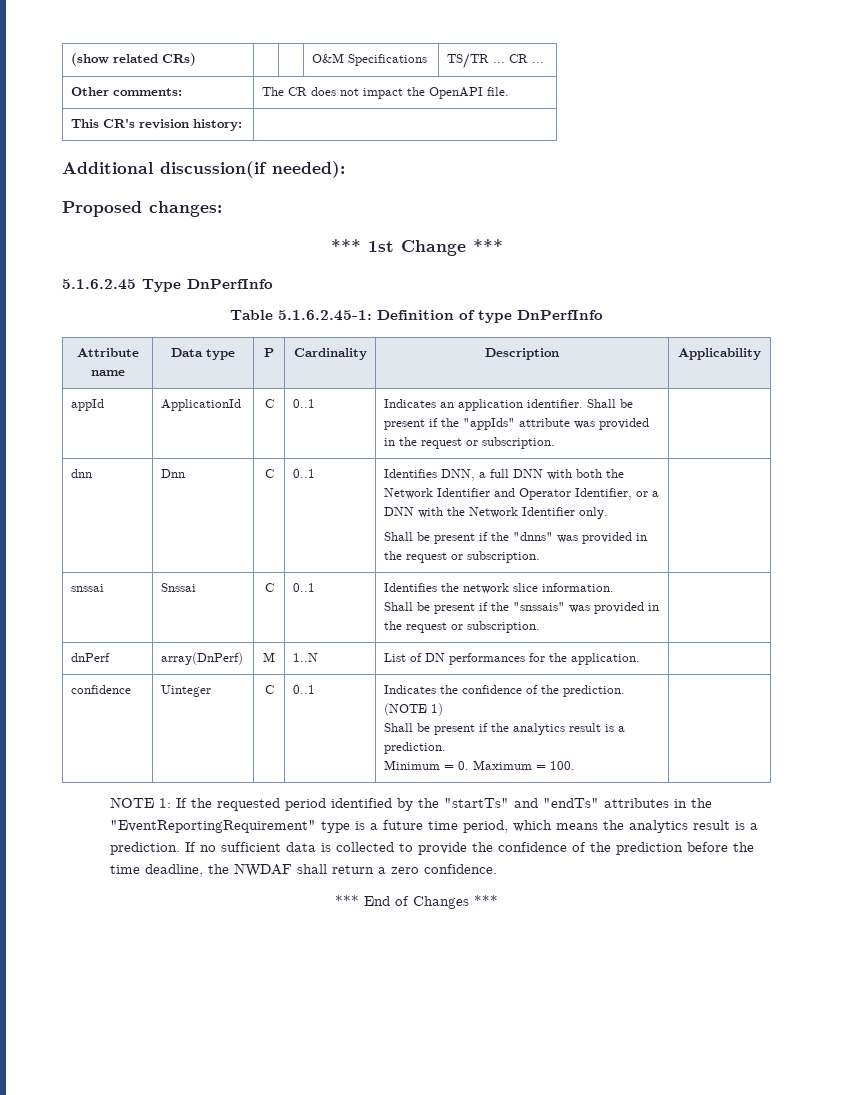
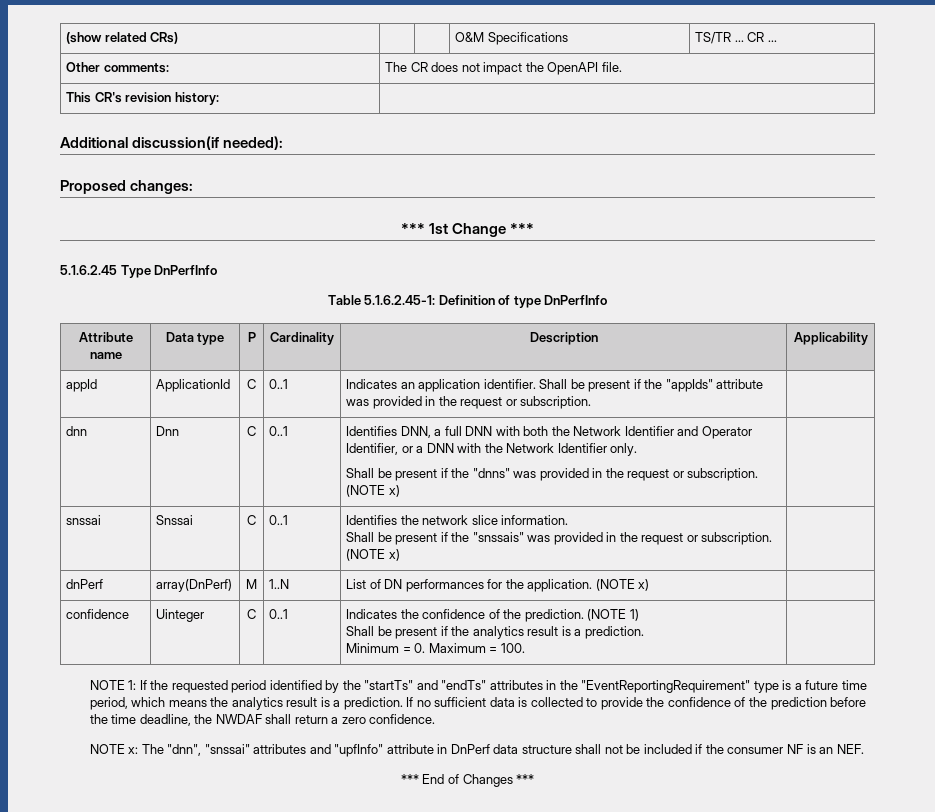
(540, 557) none -> [346,485,400,497] (NOTE x)
(540, 627) none -> [346,549,400,561] (NOTE x)
(640, 659) none -> [595,579,650,591] (NOTE x)
(497, 869) none -> [89,744,864,757] // NOTE x: The "dnn", "snssai" attributes and "upfInfo" attribute in DnPerf data structure shall not be included if the consumer NF is an NEF.

